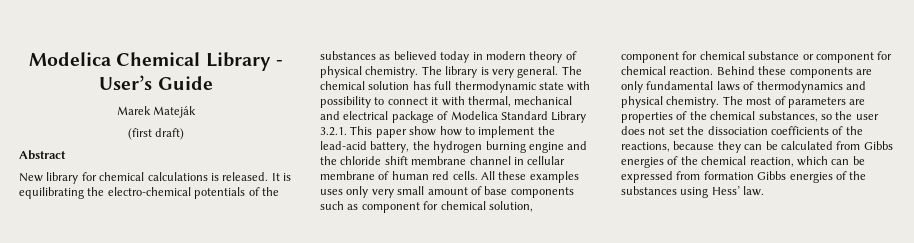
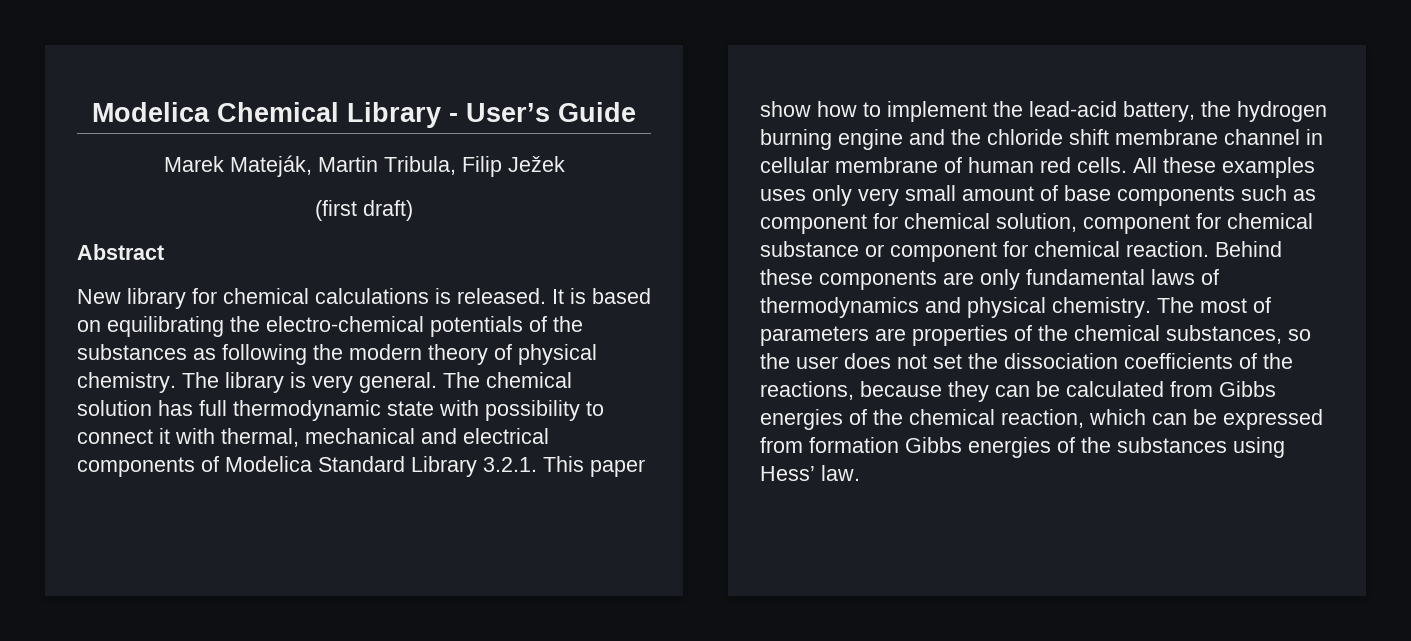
[153,106,197,118] Mateják -> [229,155,565,177] Mateják, Martin Tribula, Filip Ježek
(291, 177) none -> [592,288,651,304] [77,320,101,332] based on
[393,51,483,63] believed today in -> [222,344,343,365] following the
[391,111,434,123] package -> [77,457,195,477] components

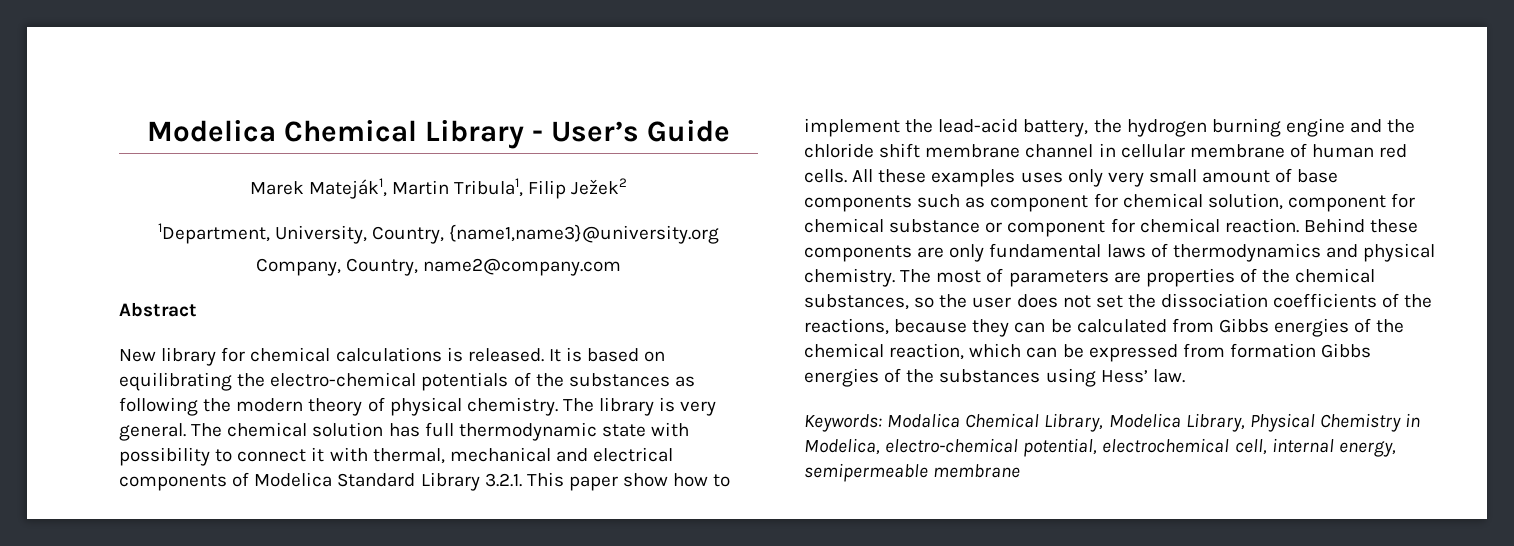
[229,155,565,177] [315,200,413,221] Mateják, Martin Tribula, Filip Ježek // (first draft) -> [308,178,628,199] [157,223,720,244] [255,258,622,276] Mateják1, Martin Tribula1, Filip Ježek2 // 1Department, University, Country, {name1,name3}@university.org // Company, Country, name2@company.com
(860, 473) none -> [804,413,1421,432] [804,438,1396,457] [804,463,1021,482] // Keywords: Modalica Chemical Library, Modelica Library, Physical Chemistry in Modelica, electro-chemical potential, electrochemical cell, internal energy, semipermeable membrane

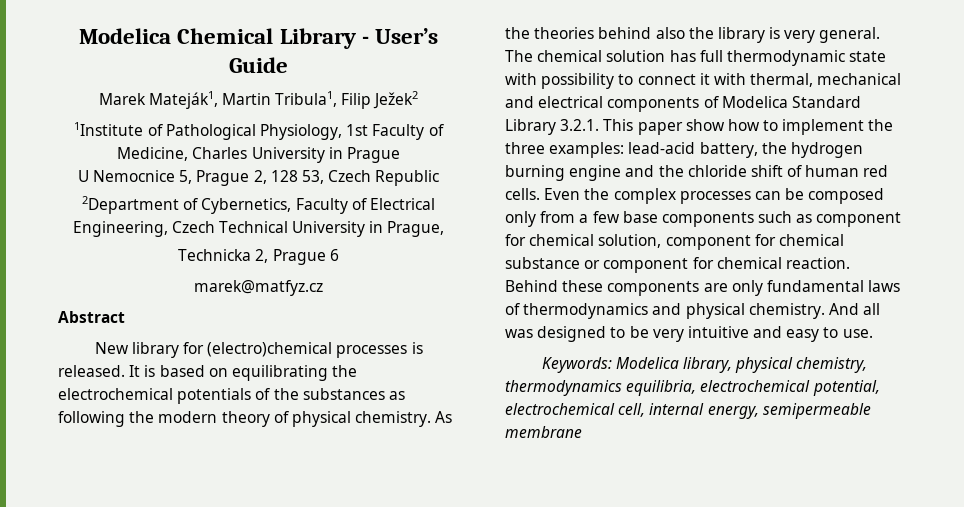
[157,223,720,244] [255,258,622,276] 1Department, University, Country, {name1,name3}@university.org // Company, Country, name2@company.com -> [74,122,444,140] [117,147,400,163] [77,170,440,186] [82,196,435,214] [72,221,445,237] [178,249,339,265] [194,280,323,296] 1Institute of Pathological Physiology, 1st Faculty of Medicine, Charles University in Prague // U Nemocnice 5, Prague 2, 128 53, Czech Republic // 2Department of Cybernetics, Faculty of Electrical Engineering, Czech Technical University in Prague, // Technicka 2, Prague 6 // marek@matfyz.cz
[250,347,442,362] chemical calculations -> [207,342,408,358] (electro)chemical processes
[270,372,417,387] electro-chemical -> [58,388,173,400] electrochemical
[562,398,594,412] The -> [435,411,453,423] [505,27,714,39] As the theories behind also the
(934, 126) none -> [505,142,625,158] three examples:
[925,143,1408,158] [804,168,1293,187] membrane channel in cellular membrane of human red cells. All these examples uses only very small amount of -> [787,165,889,177] [505,188,885,204] [505,211,620,227] of human red cells. Even the complex processes can be composed only from a few
[900,268,1376,287] [804,293,1433,310] [804,318,1405,337] [804,343,1372,362] [804,368,1185,387] [804,413,1421,432] [804,438,1019,455] The most of parameters are properties of the chemical substances, so the user does not set the dissociation coefficients of the reactions, because they can be calculated from Gibbs energies of the chemical reaction, which can be expressed from formation Gibbs energies of the substances using Hess’ law. // Keywords: Modalica Chemical Library, Modelica Library, Physical Chemistry in Modelica, electro-chemical -> [828,303,881,315] [505,326,873,342] [541,357,868,373] [505,380,811,396] And all was designed to be very intuitive and easy to use. // Keywords: Modelica library, physical chemistry, thermodynamics equilibria, electrochemical

